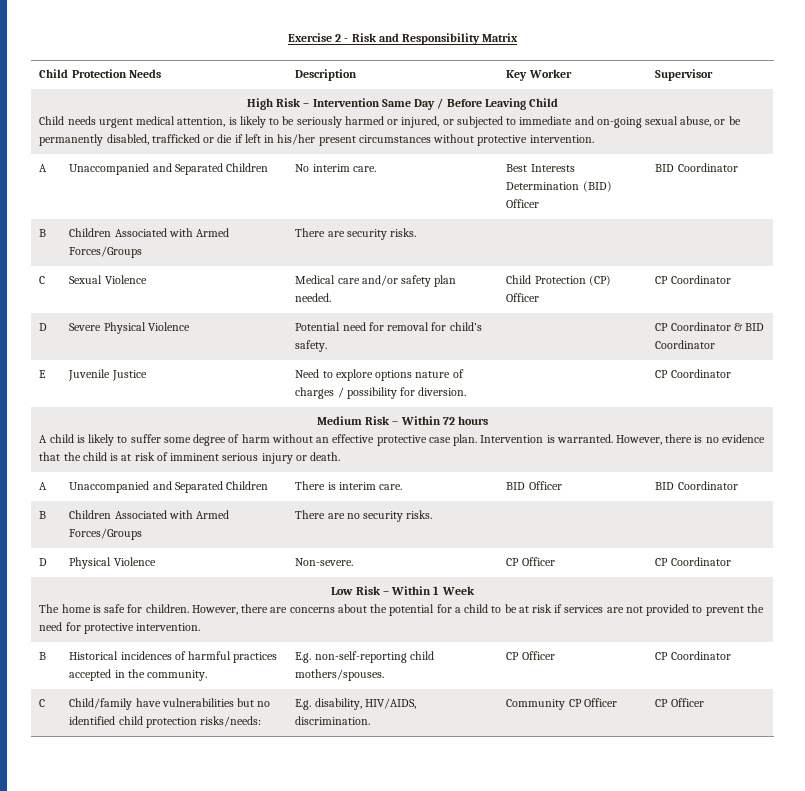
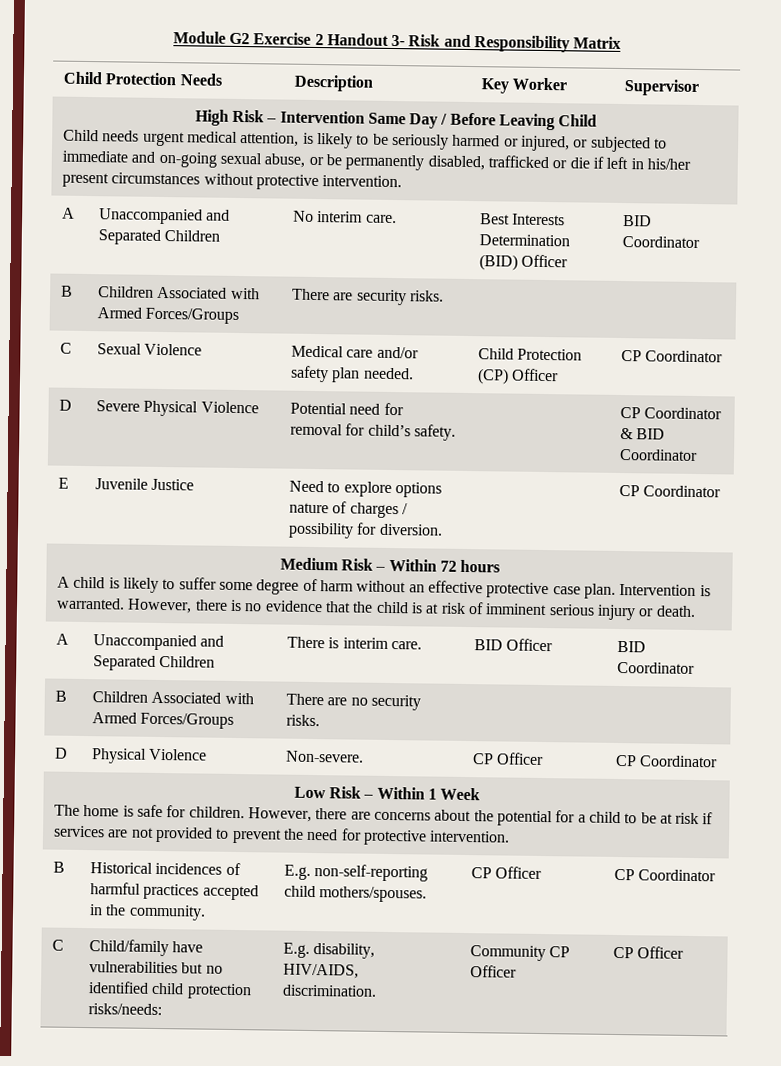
[287,33,349,42] Exercise 2 - -> [172,31,406,47] Module G2 Exercise 2 Handout 3-

